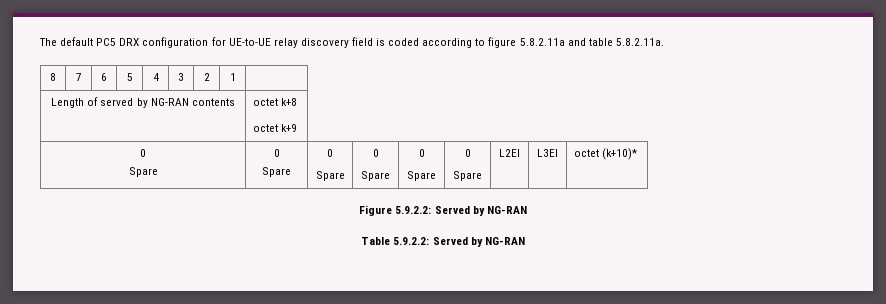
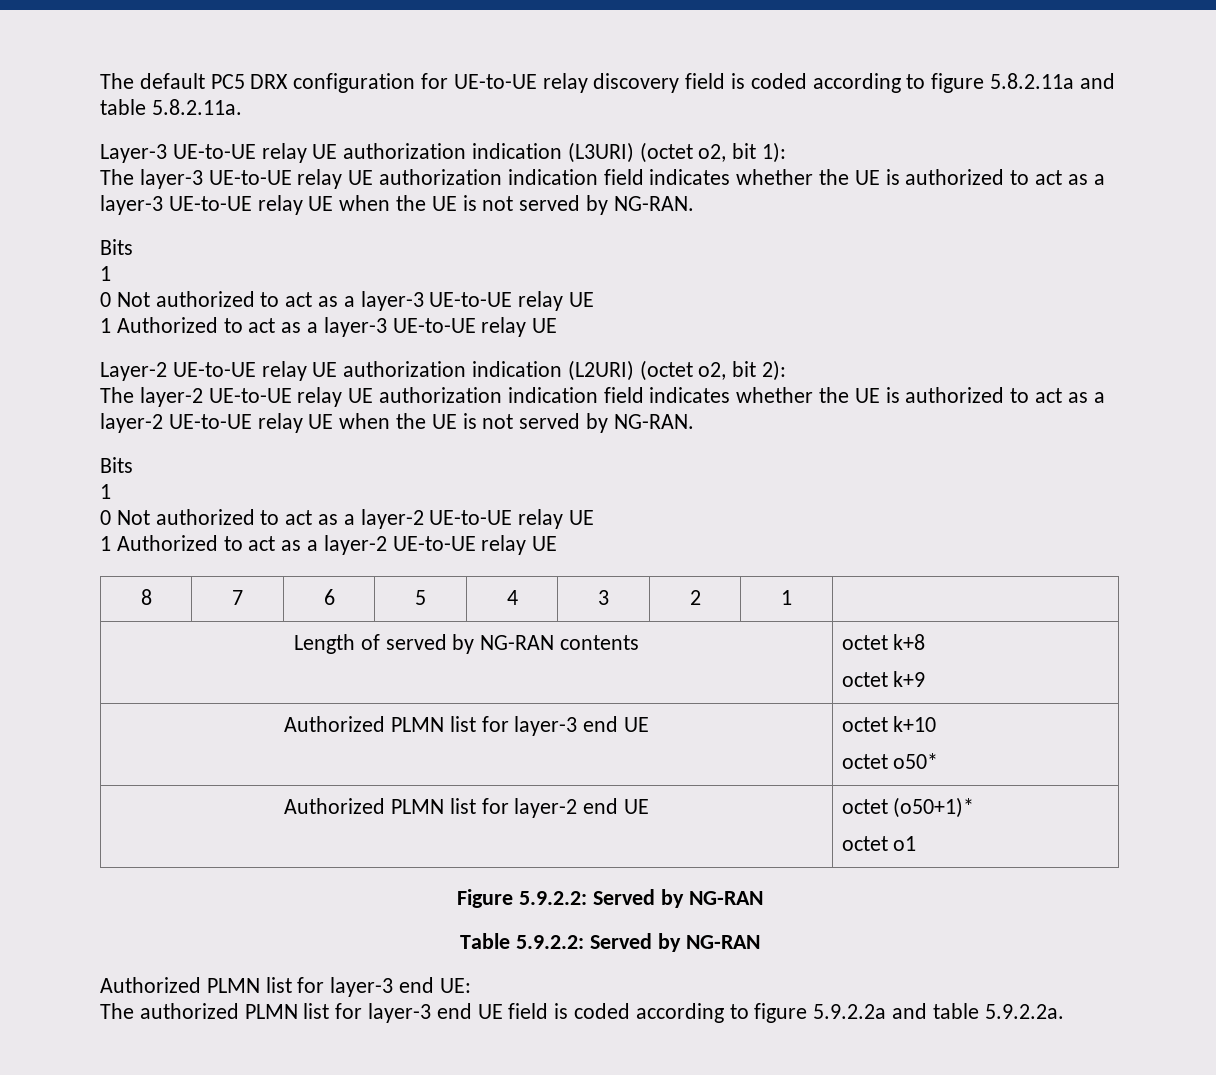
(664, 42) none -> [100,142,787,163] [100,169,1105,189] [100,195,694,215] [100,239,133,255] [100,266,111,281] [100,291,595,311] [100,317,558,337] [100,360,787,381] [100,387,1105,407] [100,413,694,433] [100,457,133,473] [100,484,111,499] [100,509,595,529] [100,535,558,555] // Layer-3 UE-to-UE relay UE authorization indication (L3URI) (octet o2, bit 1): // The layer-3 UE-to-UE relay UE authorization indication field indicates whether the UE is authorized to act as a layer-3 UE-to-UE relay UE when the UE is not served by NG-RAN. // Bits // 1 // 0 Not authorized to act as a layer-3 UE-to-UE relay UE // 1 Authorized to act as a layer-3 UE-to-UE relay UE // Layer-2 UE-to-UE relay UE authorization indication (L2URI) (octet o2, bit 2): // The layer-2 UE-to-UE relay UE authorization indication field indicates whether the UE is authorized to act as a layer-2 UE-to-UE relay UE when the UE is not served by NG-RAN. // Bits // 1 // 0 Not authorized to act as a layer-2 UE-to-UE relay UE // 1 Authorized to act as a layer-2 UE-to-UE relay UE
[140,149,146,157] [128,167,158,177] [273,149,280,157] [262,167,291,177] [327,149,333,157] [315,171,345,181] [372,149,379,157] [361,171,390,181] [418,149,425,157] [407,171,436,181] [464,149,471,157] [453,171,482,181] [499,149,520,157] [537,149,558,157] [573,148,638,160] 0 // Spare | 0 // Spare | 0 // Spare | 0 // Spare | 0 // Spare | 0 // Spare | L2EI | L3EI | octet (k+10)* -> [284,716,649,736] [841,716,937,732] [841,753,939,769] [284,798,649,818] [841,797,975,818] [841,836,917,851] Authorized PLMN list for layer-3 end UE | octet k+10 // octet o50* // Authorized PLMN list for layer-2 end UE | octet (o50+1)* // octet o1
(525, 241) none -> [100,977,471,997] [100,1003,1064,1023] // Authorized PLMN list for layer-3 end UE: // The authorized PLMN list for layer-3 end UE field is coded according to figure 5.9.2.2a and table 5.9.2.2a.

